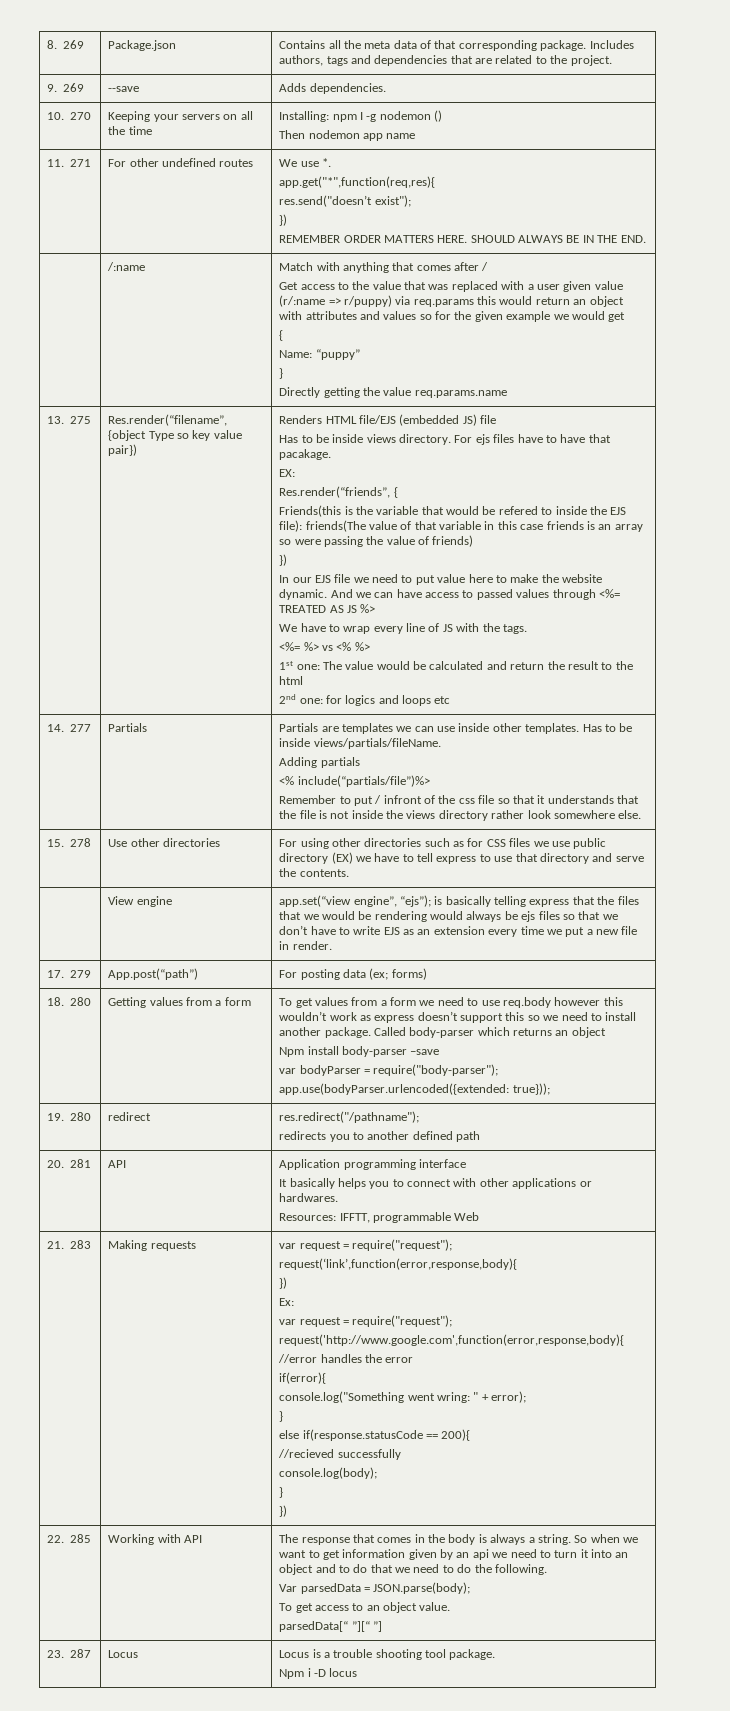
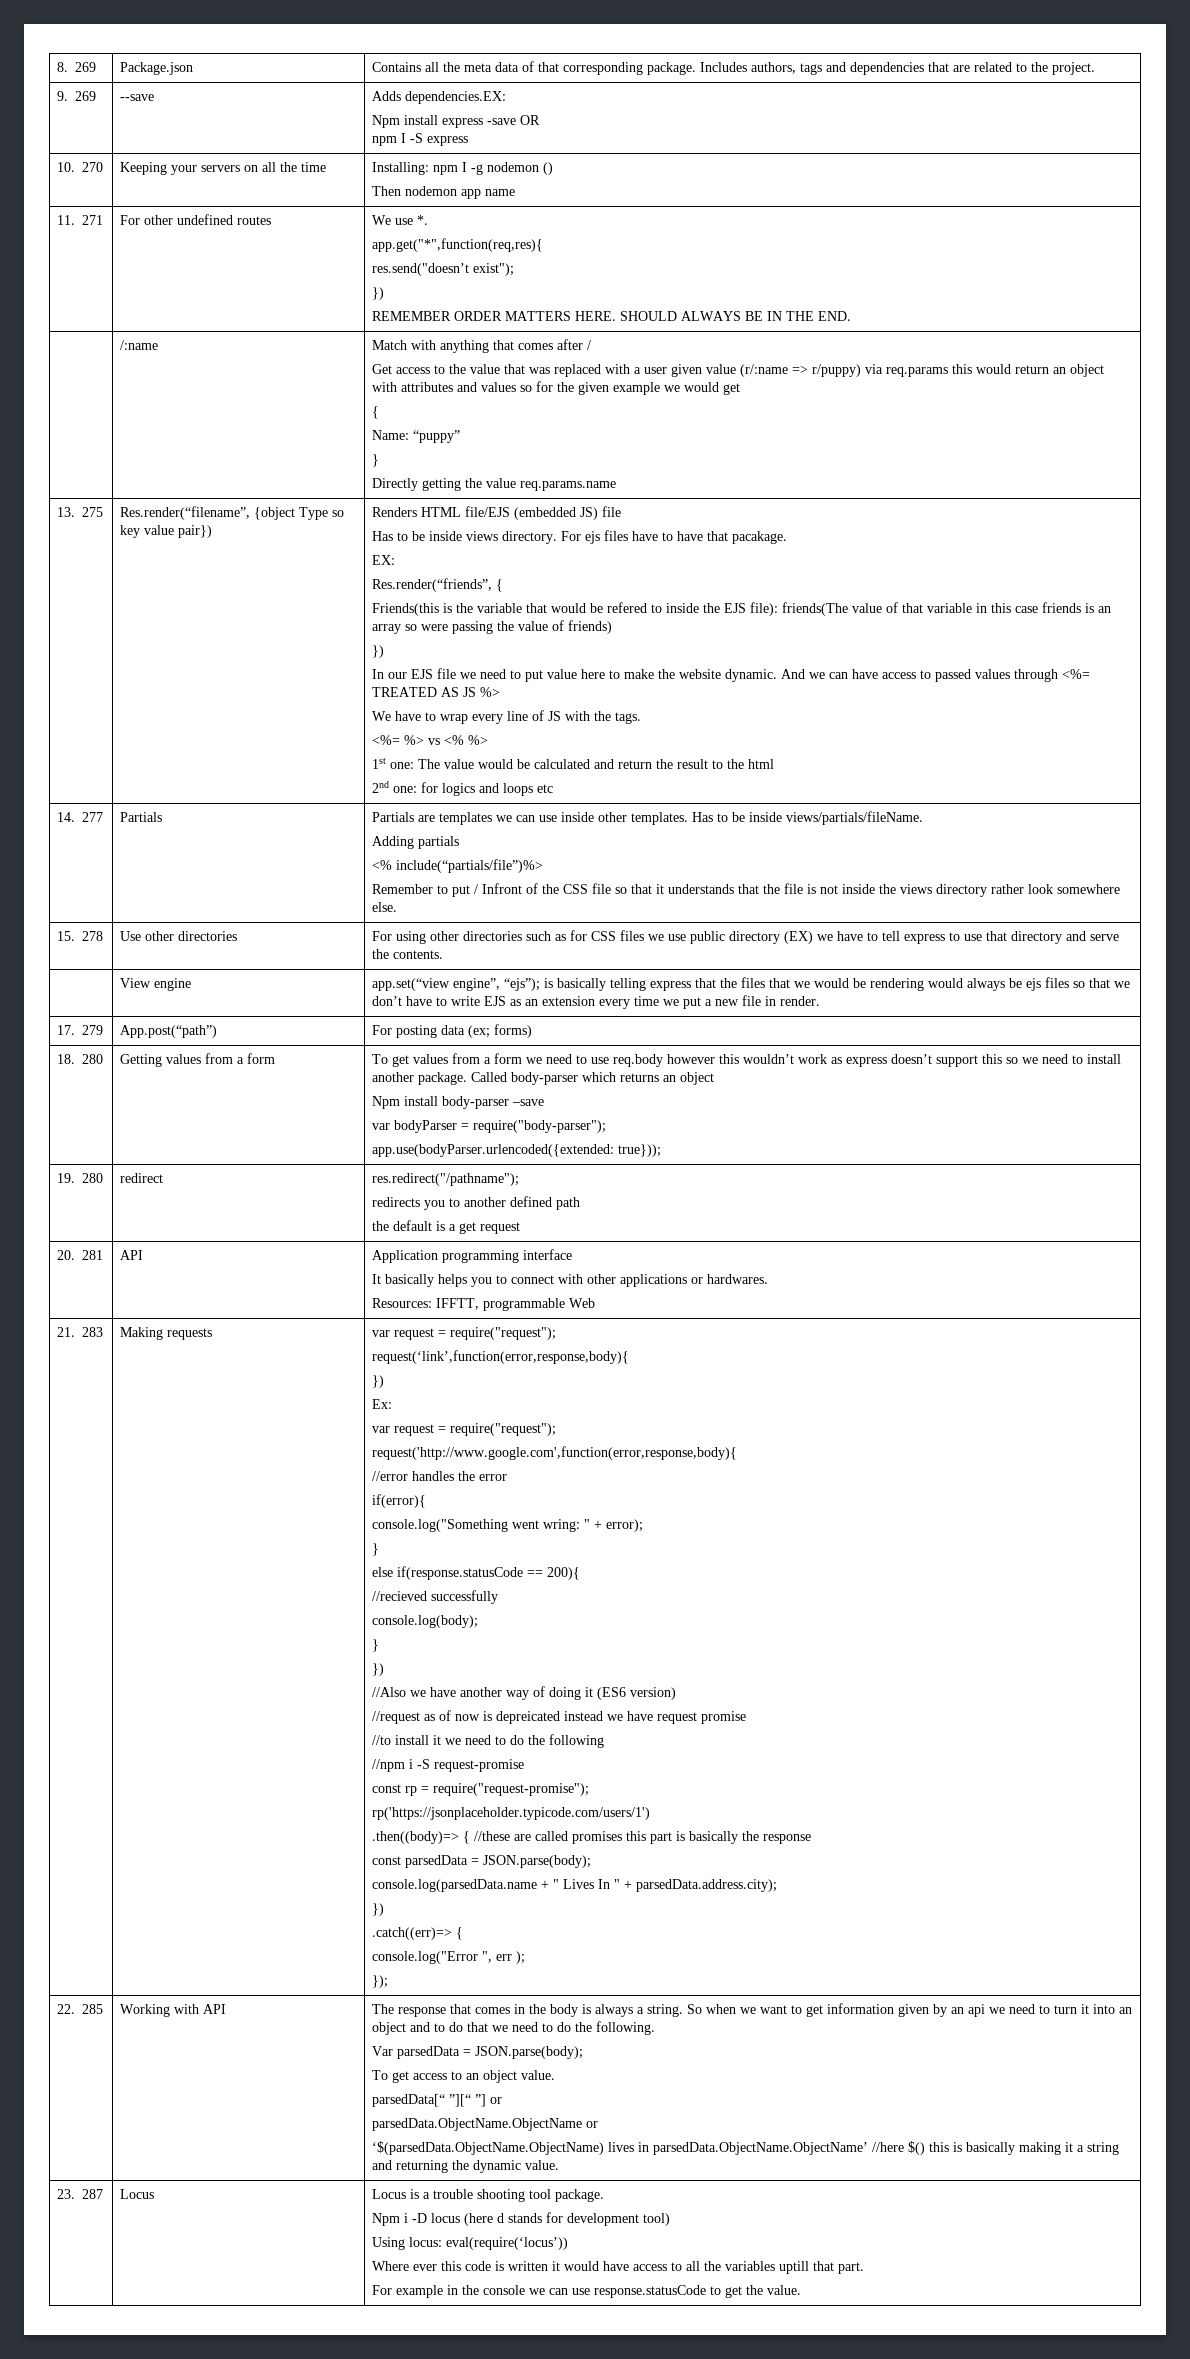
[309,83,386,94] dependencies. -> [405,91,507,104] [372,115,541,128] [372,133,469,146] dependencies.EX: // Npm install express -save OR // npm I -S express
[383,795,422,804] infront -> [482,883,523,894] Infront
[458,798,475,804] css -> [563,884,589,894] CSS
(481, 1136) none -> [372,1220,521,1234] // the default is a get request
(288, 1511) none -> [372,1686,677,1700] [372,1710,747,1724] [372,1734,605,1748] [372,1759,525,1772] [372,1783,590,1796] [372,1807,651,1820] [372,1831,812,1844] [372,1855,592,1868] [372,1879,778,1892] [372,1903,385,1916] [372,1927,464,1940] [372,1951,526,1964] [372,1975,389,1988] // //Also we have another way of doing it (ES6 version) // //request as of now is depreicated instead we have request promise // //to install it we need to do the following // //npm i -S request-promise // const rp = require("request-promise"); // rp('https://jsonplaceholder.typicode.com/users/1') // .then((body)=> { //these are called promises this part is basically the response // const parsedData = JSON.parse(body); // console.log(parsedData.name + " Lives In " + parsedData.address.city); // }) // .catch((err)=> { // console.log("Error ", err ); // });
(382, 1626) none -> [490,2097,503,2104] [372,2118,599,2131] [372,2141,1120,2155] [372,2160,560,2173] or // parsedData.ObjectName.ObjectName or // ‘$(parsedData.ObjectName.ObjectName) lives in parsedData.ObjectName.ObjectName’ //here $() this is basically making it a string and returning the dynamic value.
(358, 1672) none -> [464,2212,671,2226] [372,2237,569,2250] [372,2261,865,2274] [372,2285,802,2298] (here d stands for development tool) // Using locus: eval(require(‘locus’)) // Where ever this code is written it would have access to all the variables uptill that part. // For example in the console we can use response.statusCode to get the value.

